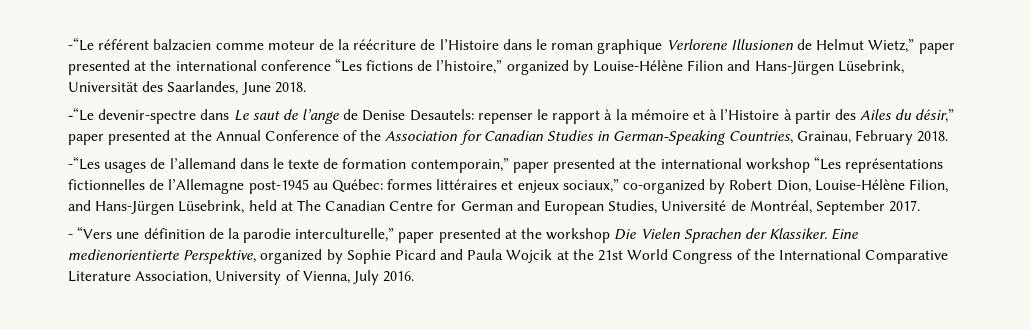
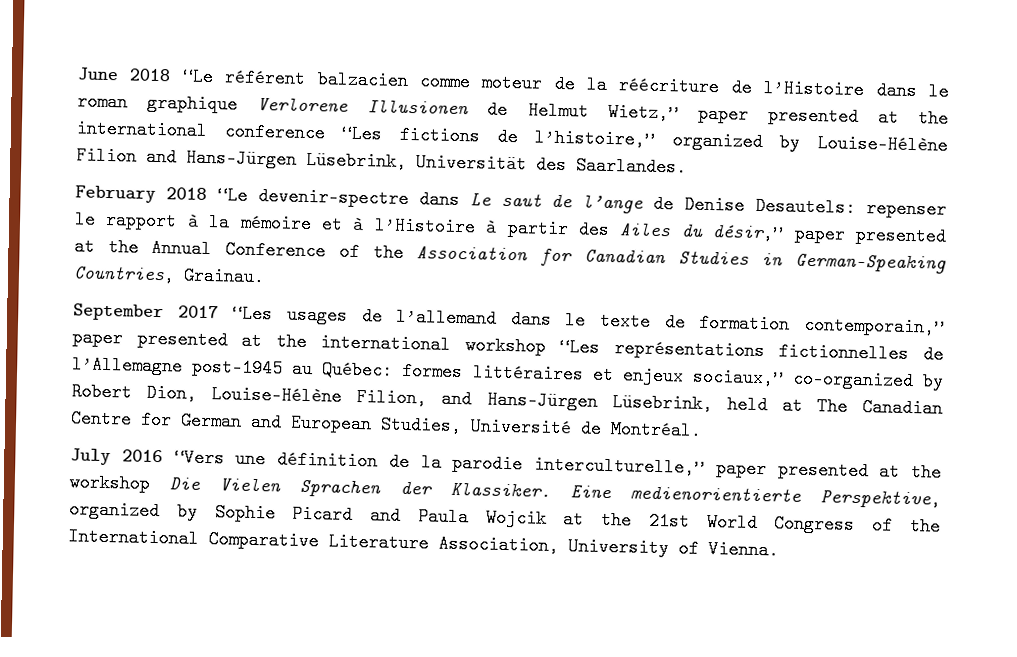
[68,37,94,51] -“Le -> [77,67,214,87] June 2018 “Le
[167,81,306,95] [68,107,94,121] Saarlandes, June 2018. // -“Le -> [576,156,687,177] [75,185,248,205] Saarlandes. // February 2018 “Le
[796,130,949,145] [68,156,100,170] Grainau, February 2018. // -“Les -> [183,266,265,287] [73,303,274,324] Grainau. // September 2017 “Les
[749,200,921,215] [68,234,73,239] Montréal, September 2017. // - -> [610,420,702,440] [70,448,163,466] Montréal. // July 2016
[302,270,415,285] Vienna, July 2016. -> [708,540,779,560] Vienna.

